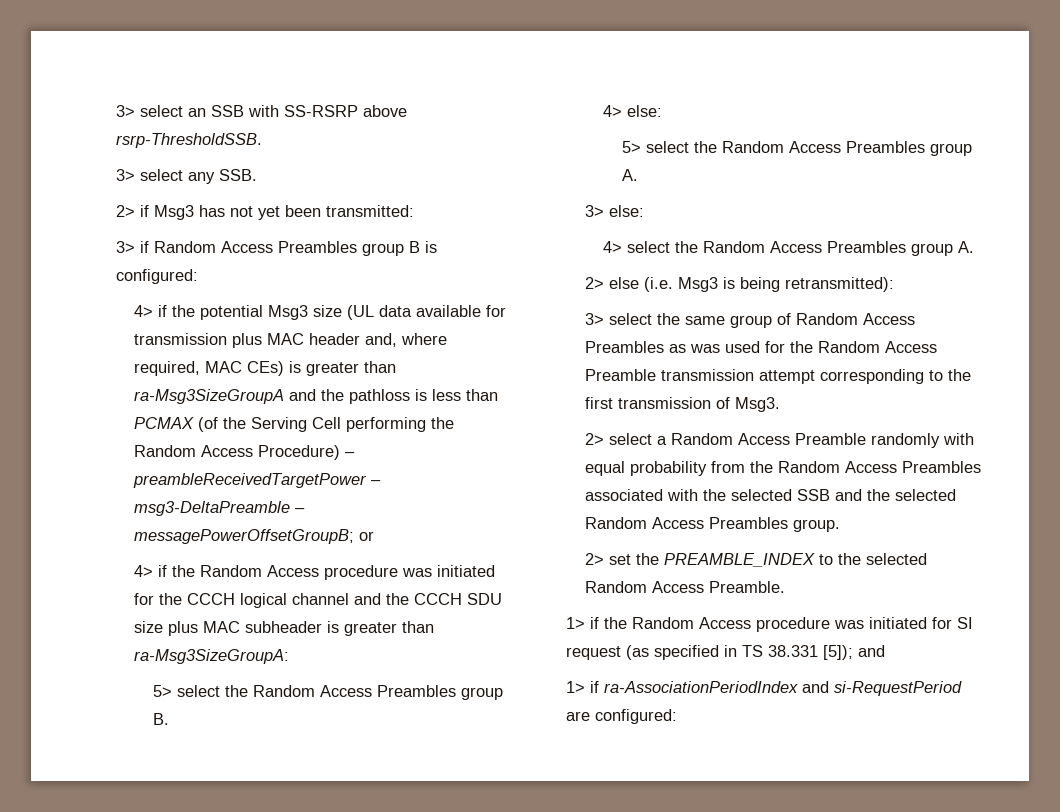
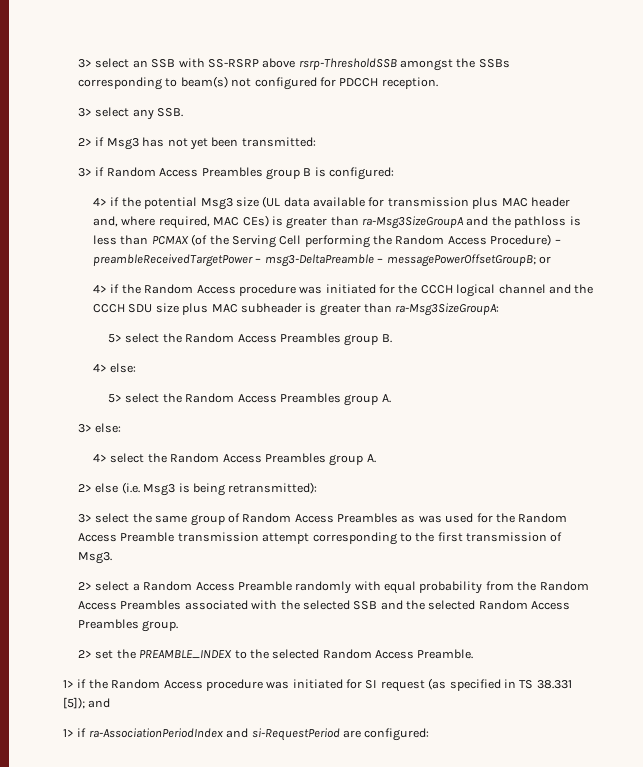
[115,133,262,148] rsrp-ThresholdSSB. -> [298,58,510,71] [78,76,438,90] rsrp-ThresholdSSB amongst the SSBs corresponding to beam(s) not configured for PDCCH reception.

